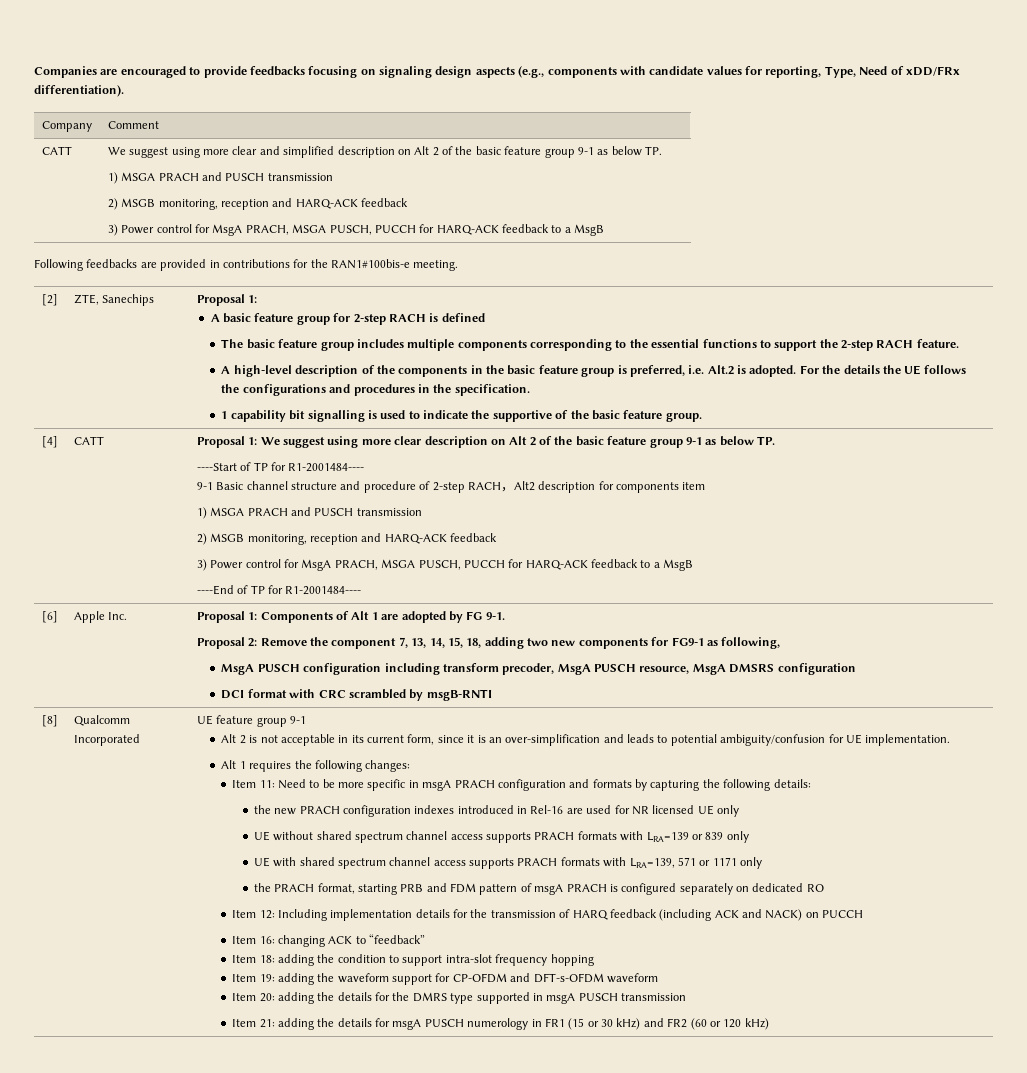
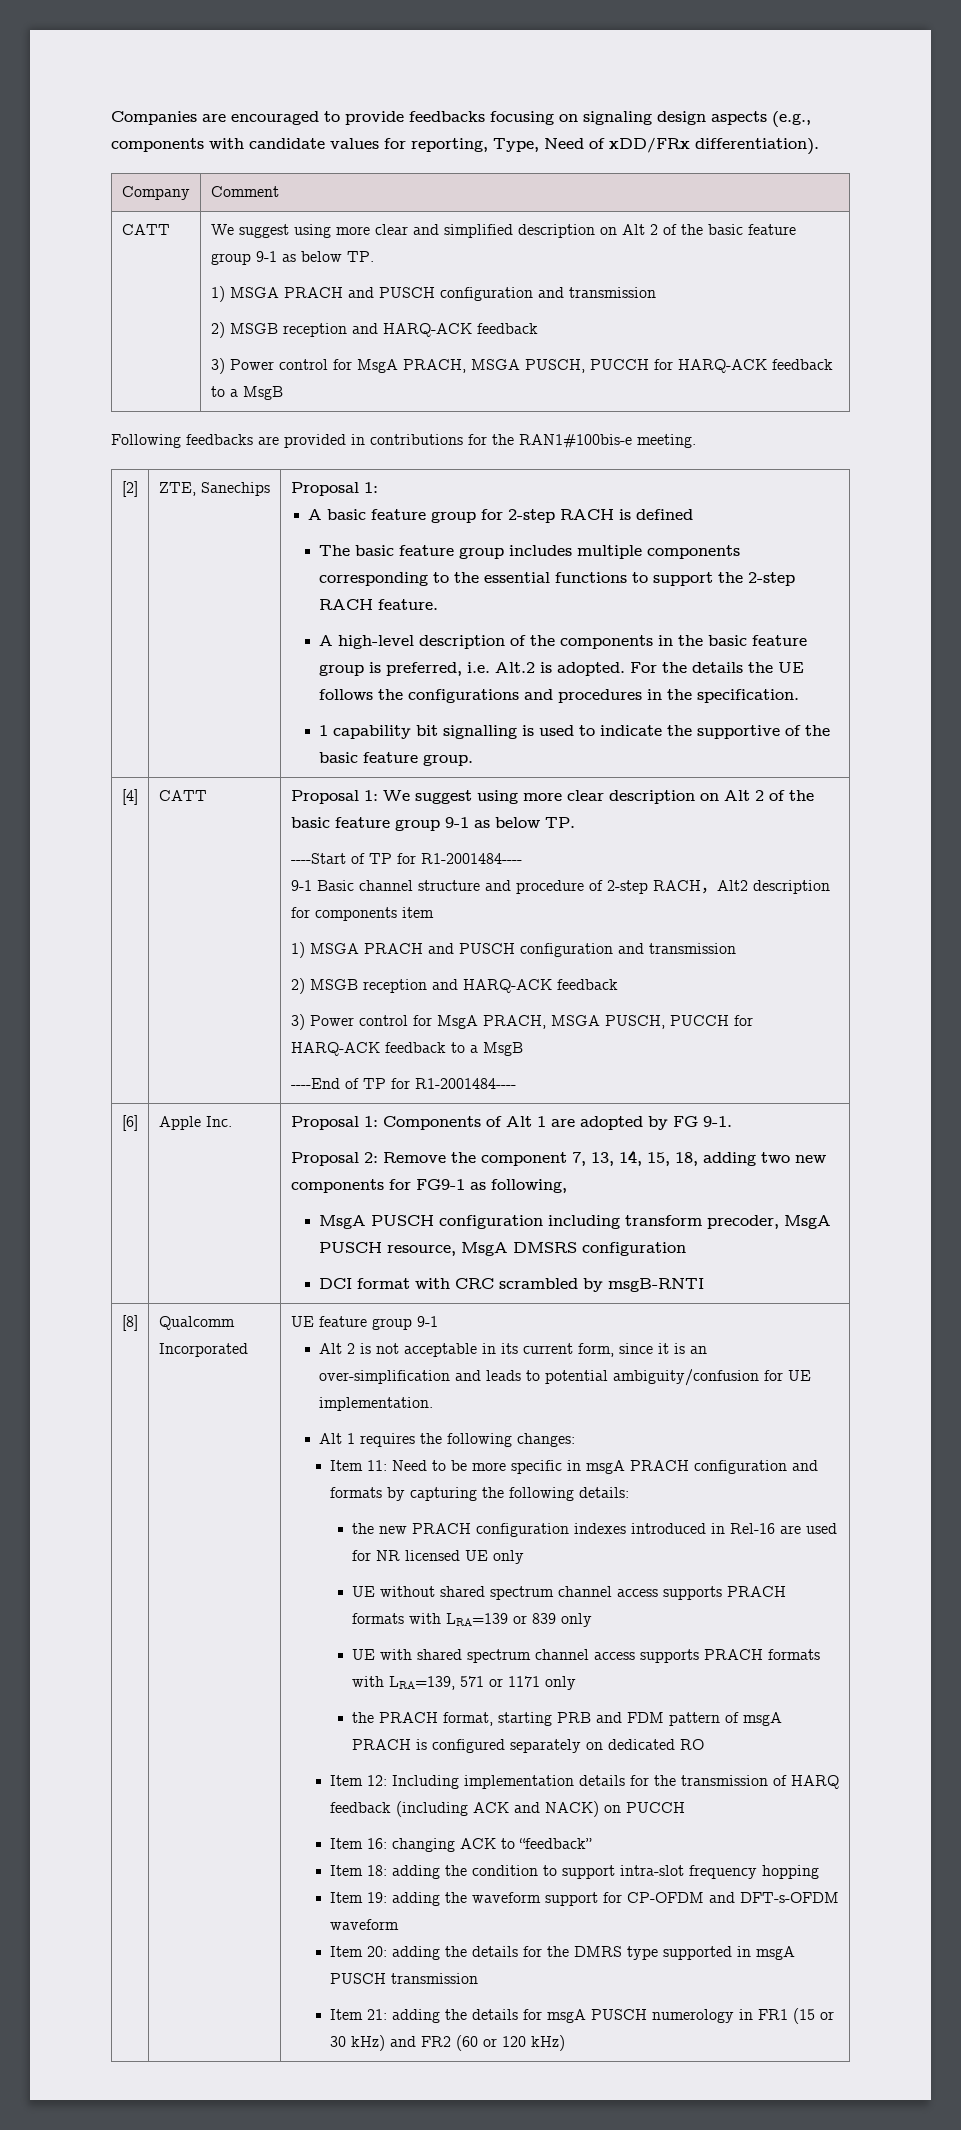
[267,173,333,181] [107,198,218,210] transmission // 2) MSGB monitoring, -> [439,287,656,301] [210,322,278,338] configuration and transmission // 2) MSGB
[356,508,422,516] [196,533,307,545] transmission // 2) MSGB monitoring, -> [519,943,736,957] [290,978,358,994] configuration and transmission // 2) MSGB

